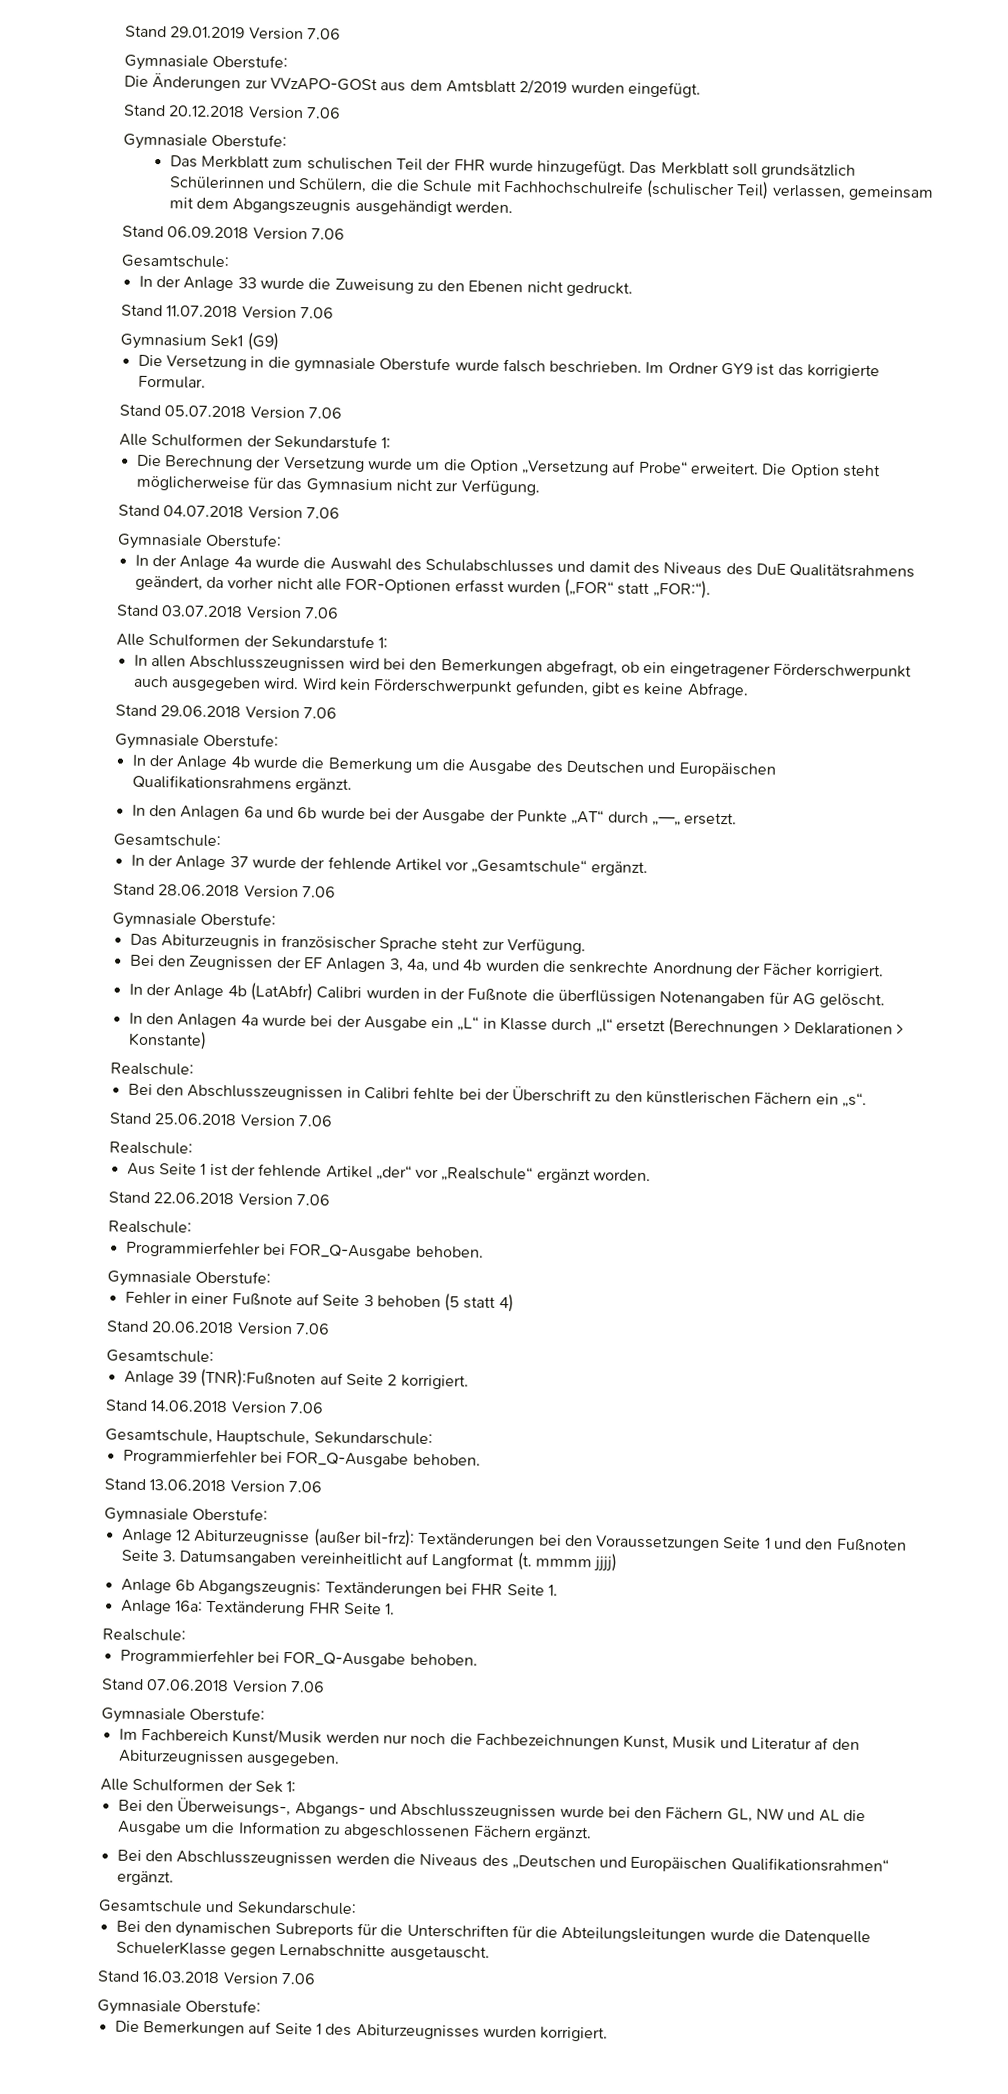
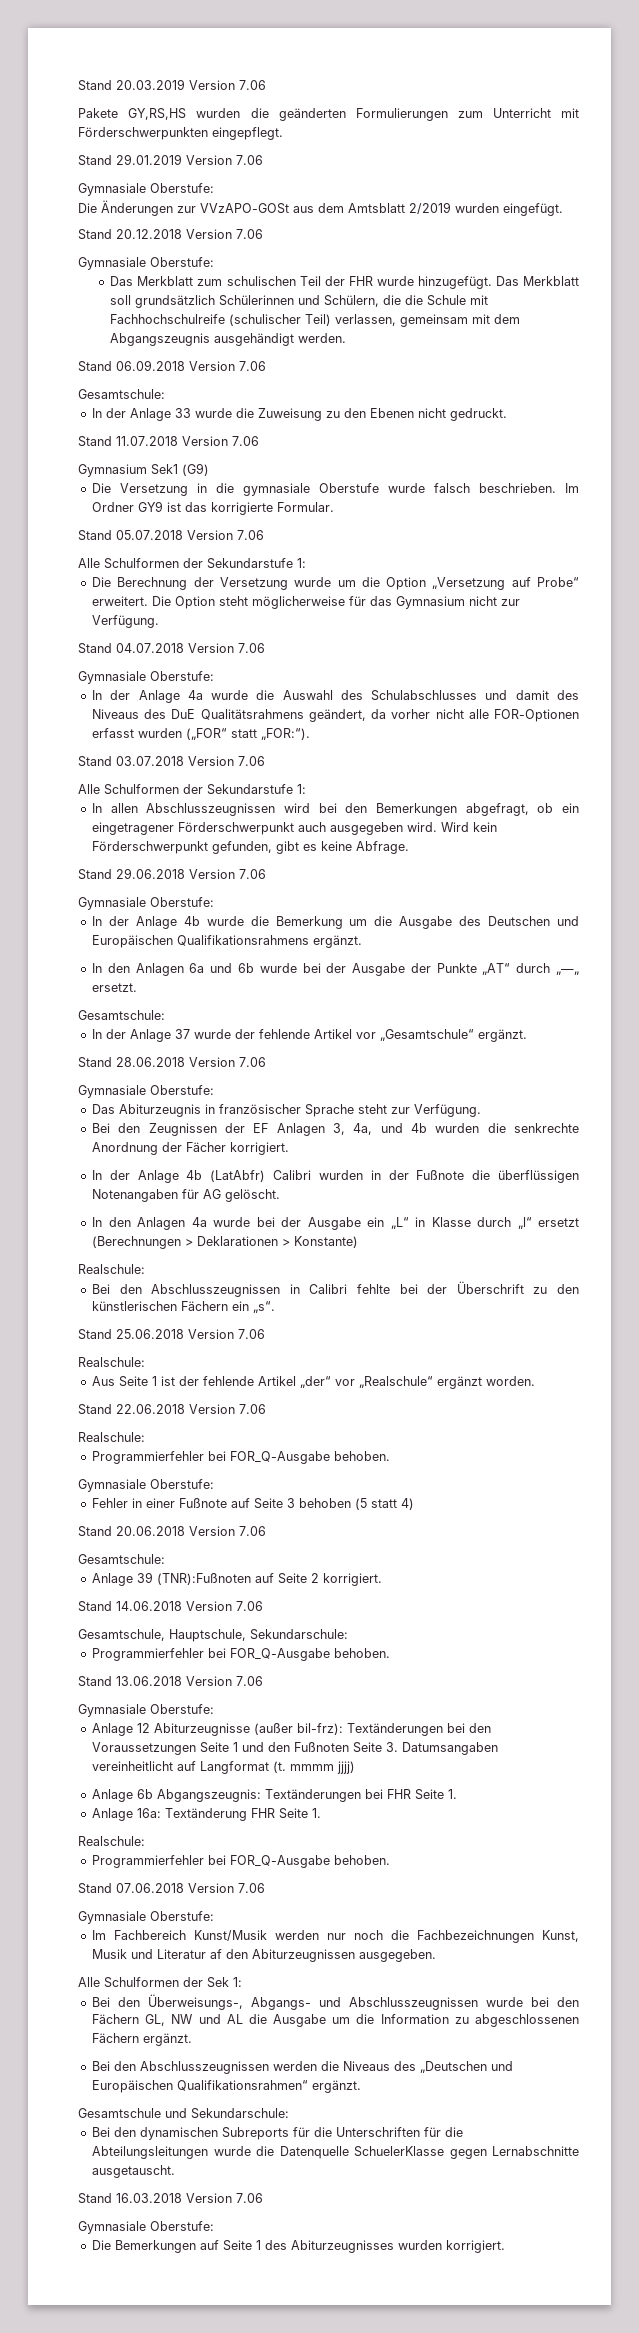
[124,25,167,38] Stand -> [78,79,267,91] [78,108,579,121] [78,127,284,140] [78,155,113,166] Stand 20.03.2019 Version 7.06 // Pakete GY,RS,HS wurden die geänderten Formulierungen zum Unterricht mit Förderschwerpunkten eingepflegt. // Stand

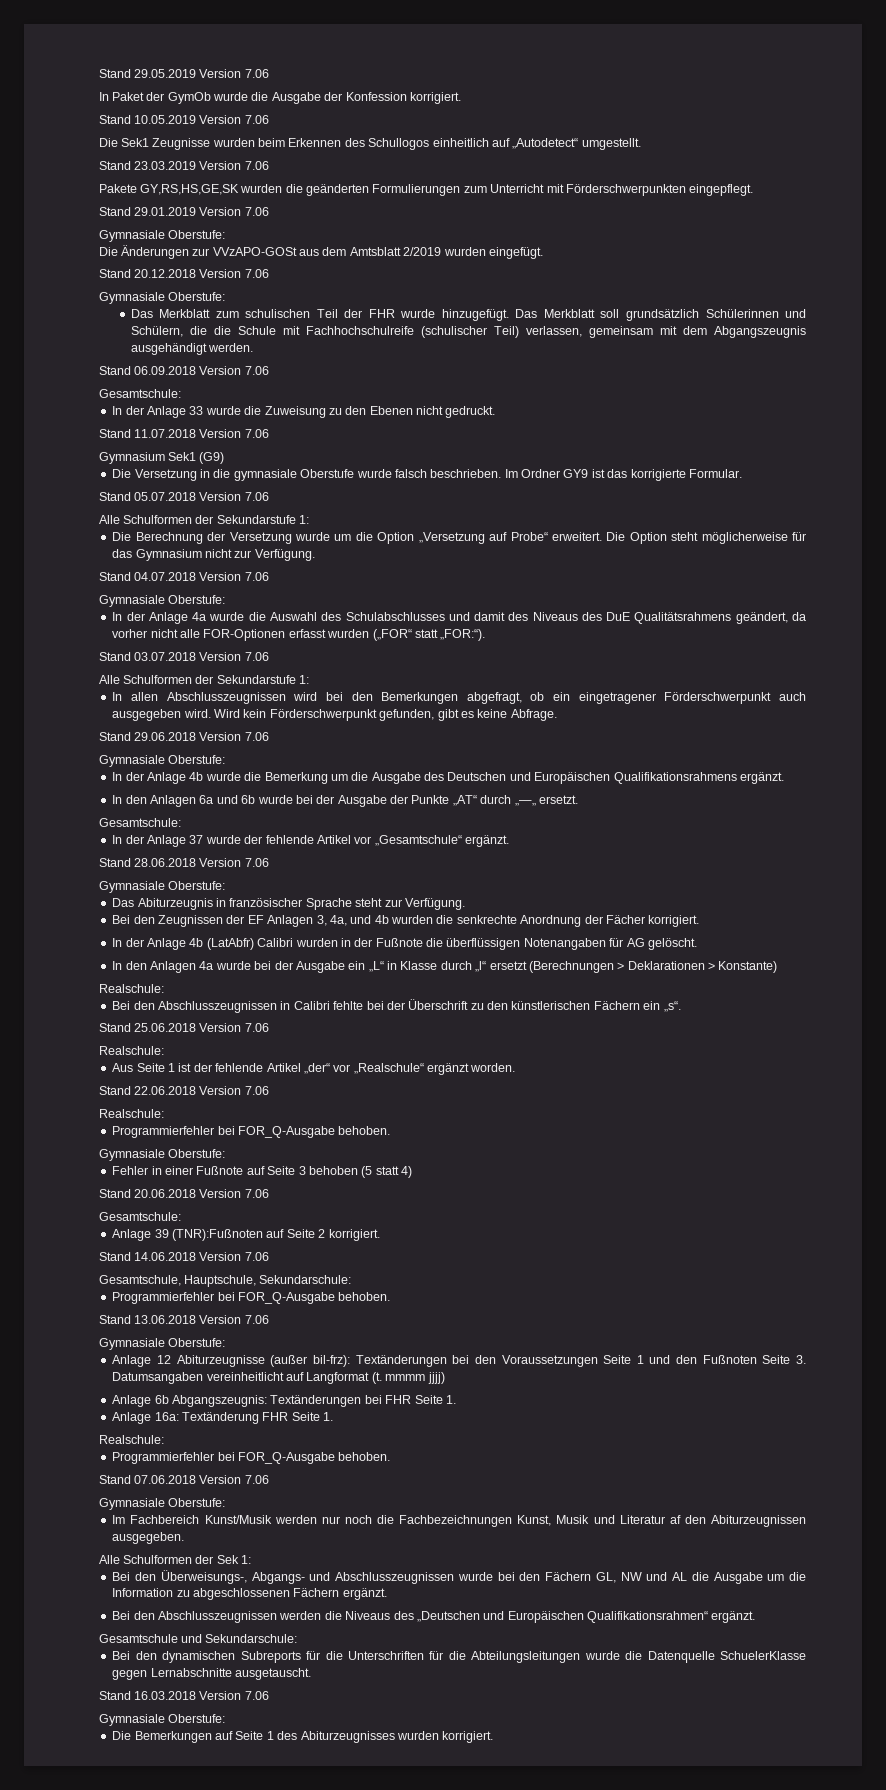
[78,79,186,91] Stand 20.03.2019 -> [98,69,269,78] [98,92,461,104] [98,115,269,124] [98,138,641,150] [98,161,196,170] Stand 29.05.2019 Version 7.06 // In Paket der GymOb wurde die Ausgabe der Konfession korrigiert. // Stand 10.05.2019 Version 7.06 // Die Sek1 Zeugnisse wurden beim Erkennen des Schullogos einheitlich auf „Autodetect“ umgestellt. // Stand 23.03.2019
[128,108,187,120] GY,RS,HS -> [139,184,239,195] GY,RS,HS,GE,SK

